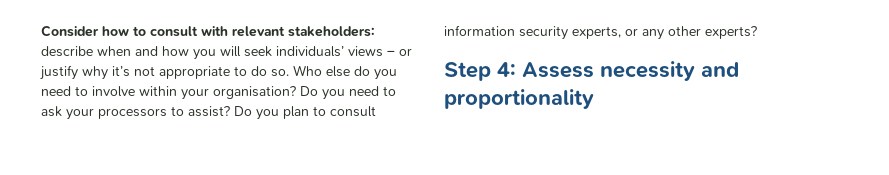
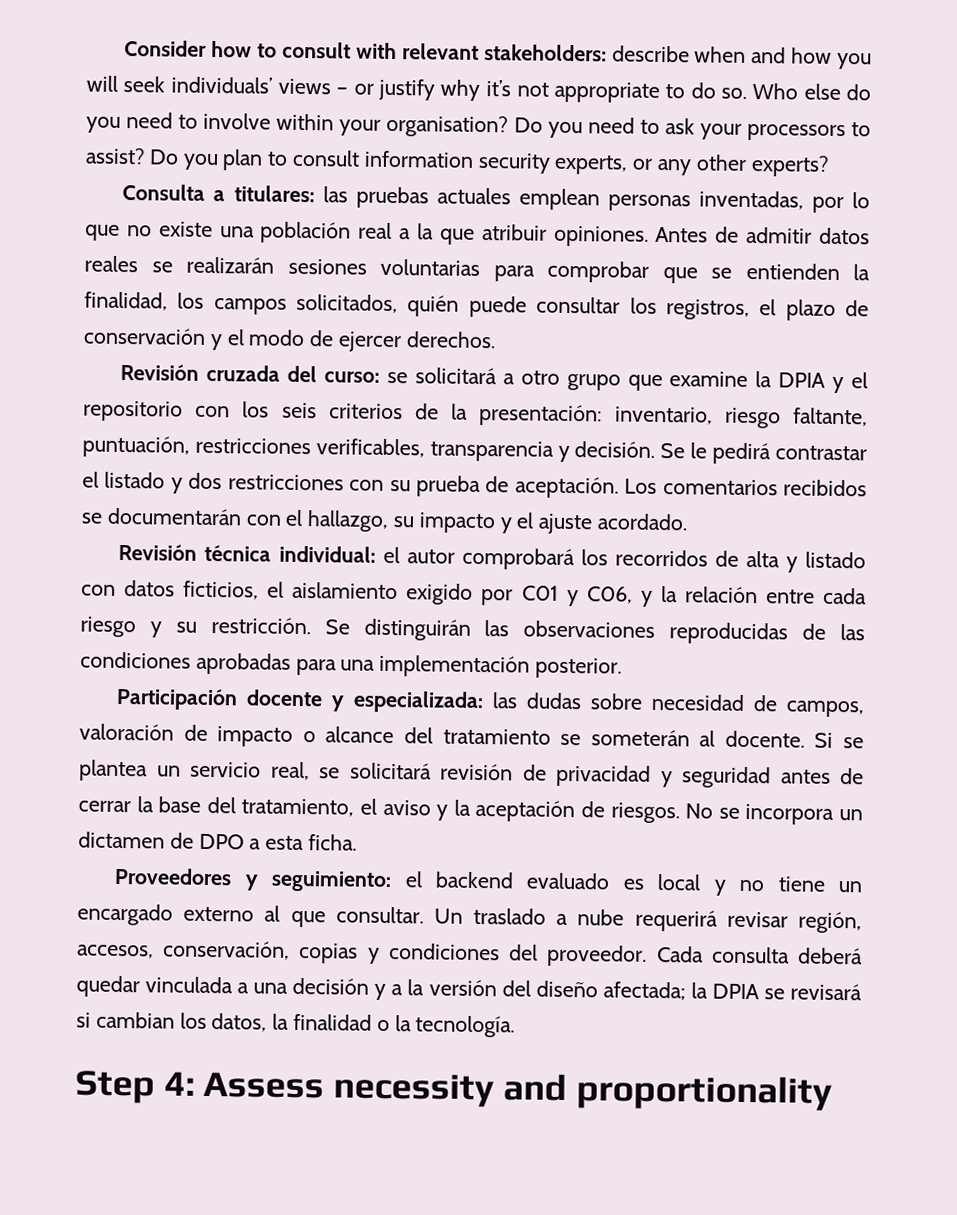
(757, 32) none -> [122,183,871,214] [85,221,870,247] [84,255,870,284] [84,291,870,321] [83,327,496,353] [120,363,868,394] [83,400,868,429] [82,435,868,465] [82,471,867,499] [81,507,689,535] [118,543,866,573] [81,580,867,607] [80,616,865,645] [80,651,623,679] [116,687,864,718] [79,723,864,749] [79,759,864,789] [78,796,864,825] [78,831,358,851] [114,867,863,896] [77,903,862,934] [77,940,863,967] [76,975,863,1001] [76,1011,516,1038] // Consulta a titulares: las pruebas actuales emplean personas inventadas, por lo que no existe una población real a la que atribuir opiniones. Antes de admitir datos reales se realizarán sesiones voluntarias para comprobar que se entienden la finalidad, los campos solicitados, quién puede consultar los registros, el plazo de conservación y el modo de ejercer derechos. // Revisión cruzada del curso: se solicitará a otro grupo que examine la DPIA y el repositorio con los seis criterios de la presentación: inventario, riesgo faltante, puntuación, restricciones verificables, transparencia y decisión. Se le pedirá contrastar el listado y dos restricciones con su prueba de aceptación. Los comentarios recibidos se documentarán con el hallazgo, su impacto y el ajuste acordado. // Revisión técnica individual: el autor comprobará los recorridos de alta y listado con datos ficticios, el aislamiento exigido por C01 y C06, y la relación entre cada riesgo y su restricción. Se distinguirán las observaciones reproducidas de las condiciones aprobadas para una implementación posterior. // Participación docente y especializada: las dudas sobre necesidad de campos, valoración de impacto o alcance del tratamiento se someterán al docente. Si se plantea un servicio real, se solicitará revisión de privacidad y seguridad antes de cerrar la base del tratamiento, el aviso y la aceptación de riesgos. No se incorpora un dictamen de DPO a esta ficha. // Proveedores y seguimiento: el backend evaluado es local y no tiene un encargado externo al que consultar. Un traslado a nube requerirá revisar región, accesos, conservación, copias y condiciones del proveedor. Cada consulta deberá quedar vinculada a una decisión y a la versión del diseño afectada; la DPIA se revisará si cambian los datos, la finalidad o la tecnología.

